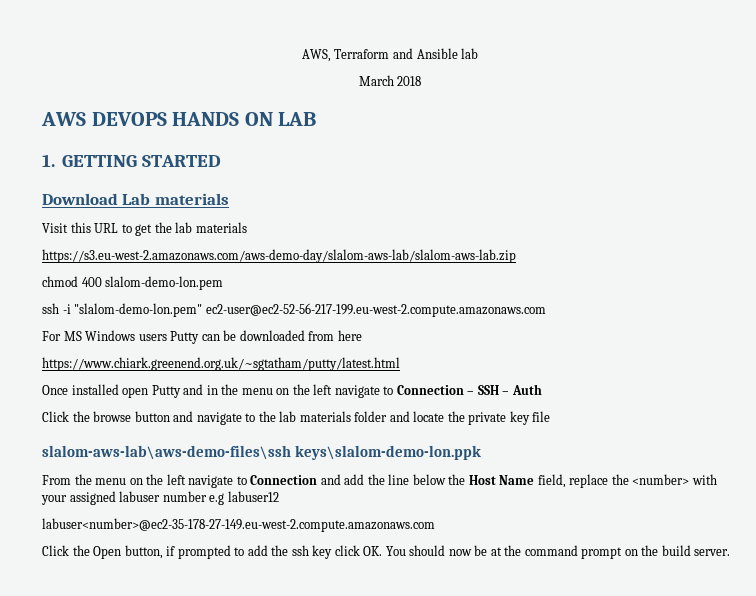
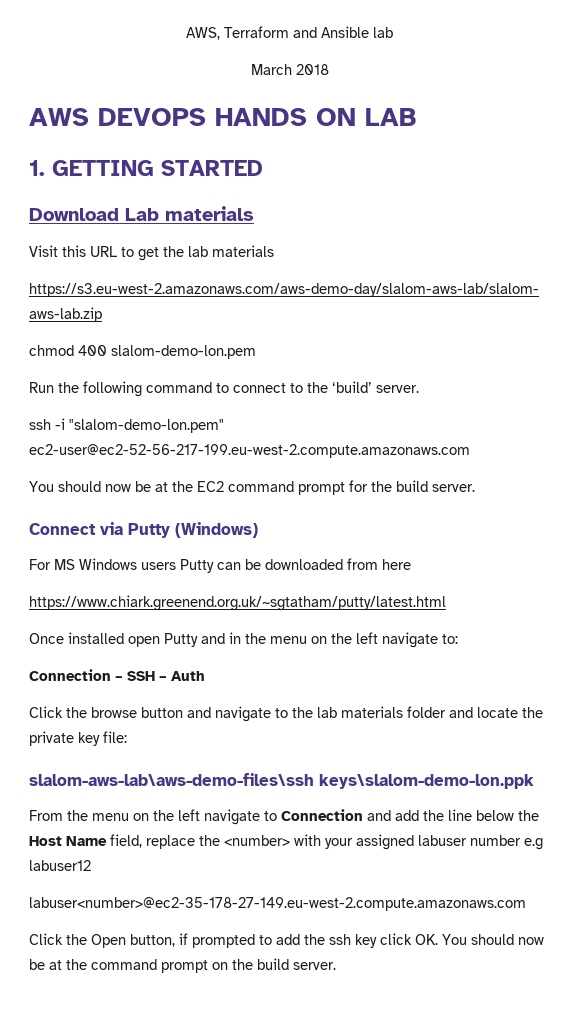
[42,303,546,317] ssh -i "slalom-demo-lon.pem" ec2-user@ec2-52-56-217-199.eu-west-2.compute.amazonaws.com -> [29,381,419,397] [29,418,224,433] [29,444,470,458] [29,480,475,495] [29,522,258,538] Run the following command to connect to the ‘build’ server. // ssh -i "slalom-demo-lon.pem" ec2-user@ec2-52-56-217-199.eu-west-2.compute.amazonaws.com // You should now be at the EC2 command prompt for the build server. // Connect via Putty (Windows)
[383,386,394,395] to -> [442,634,458,644] to: //
[532,411,551,422] file -> [103,731,127,743] file:

